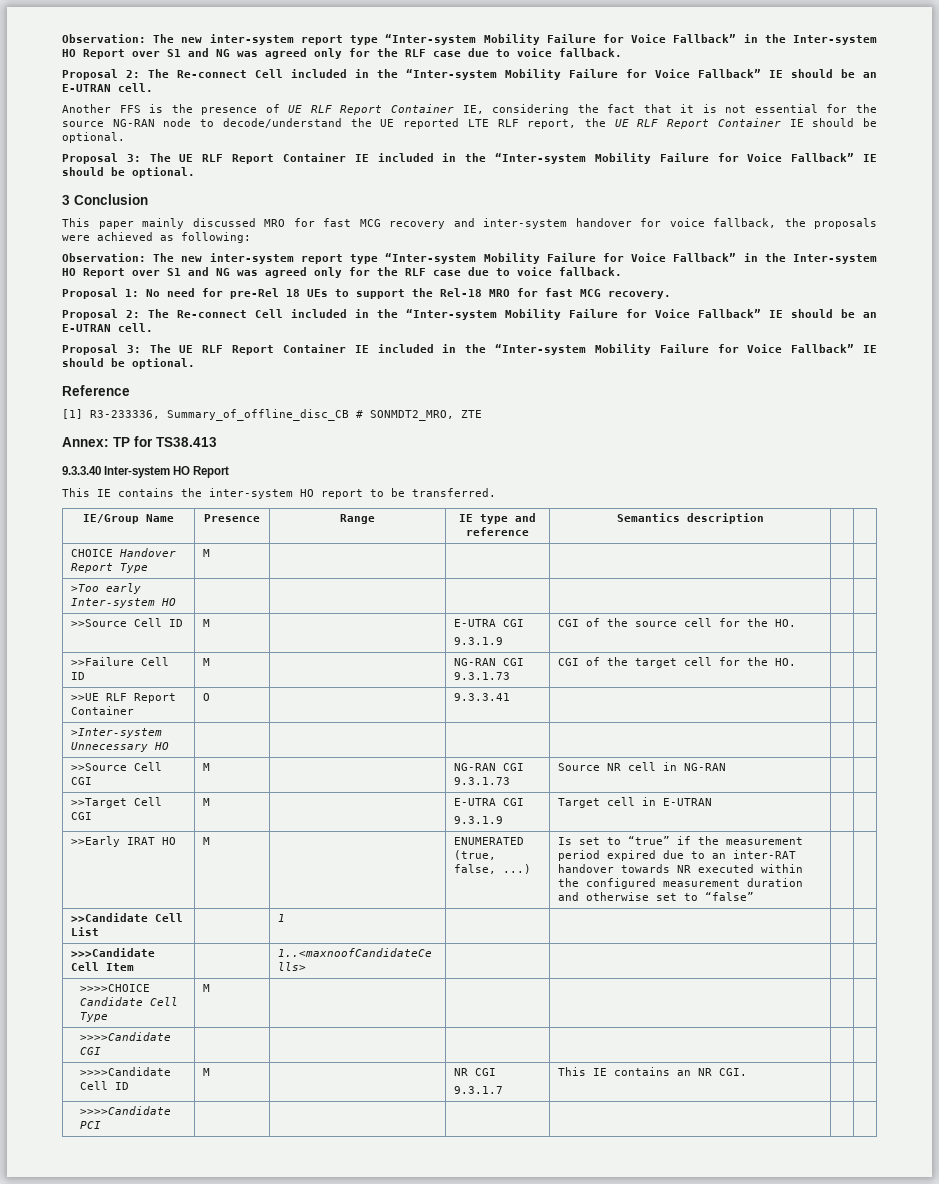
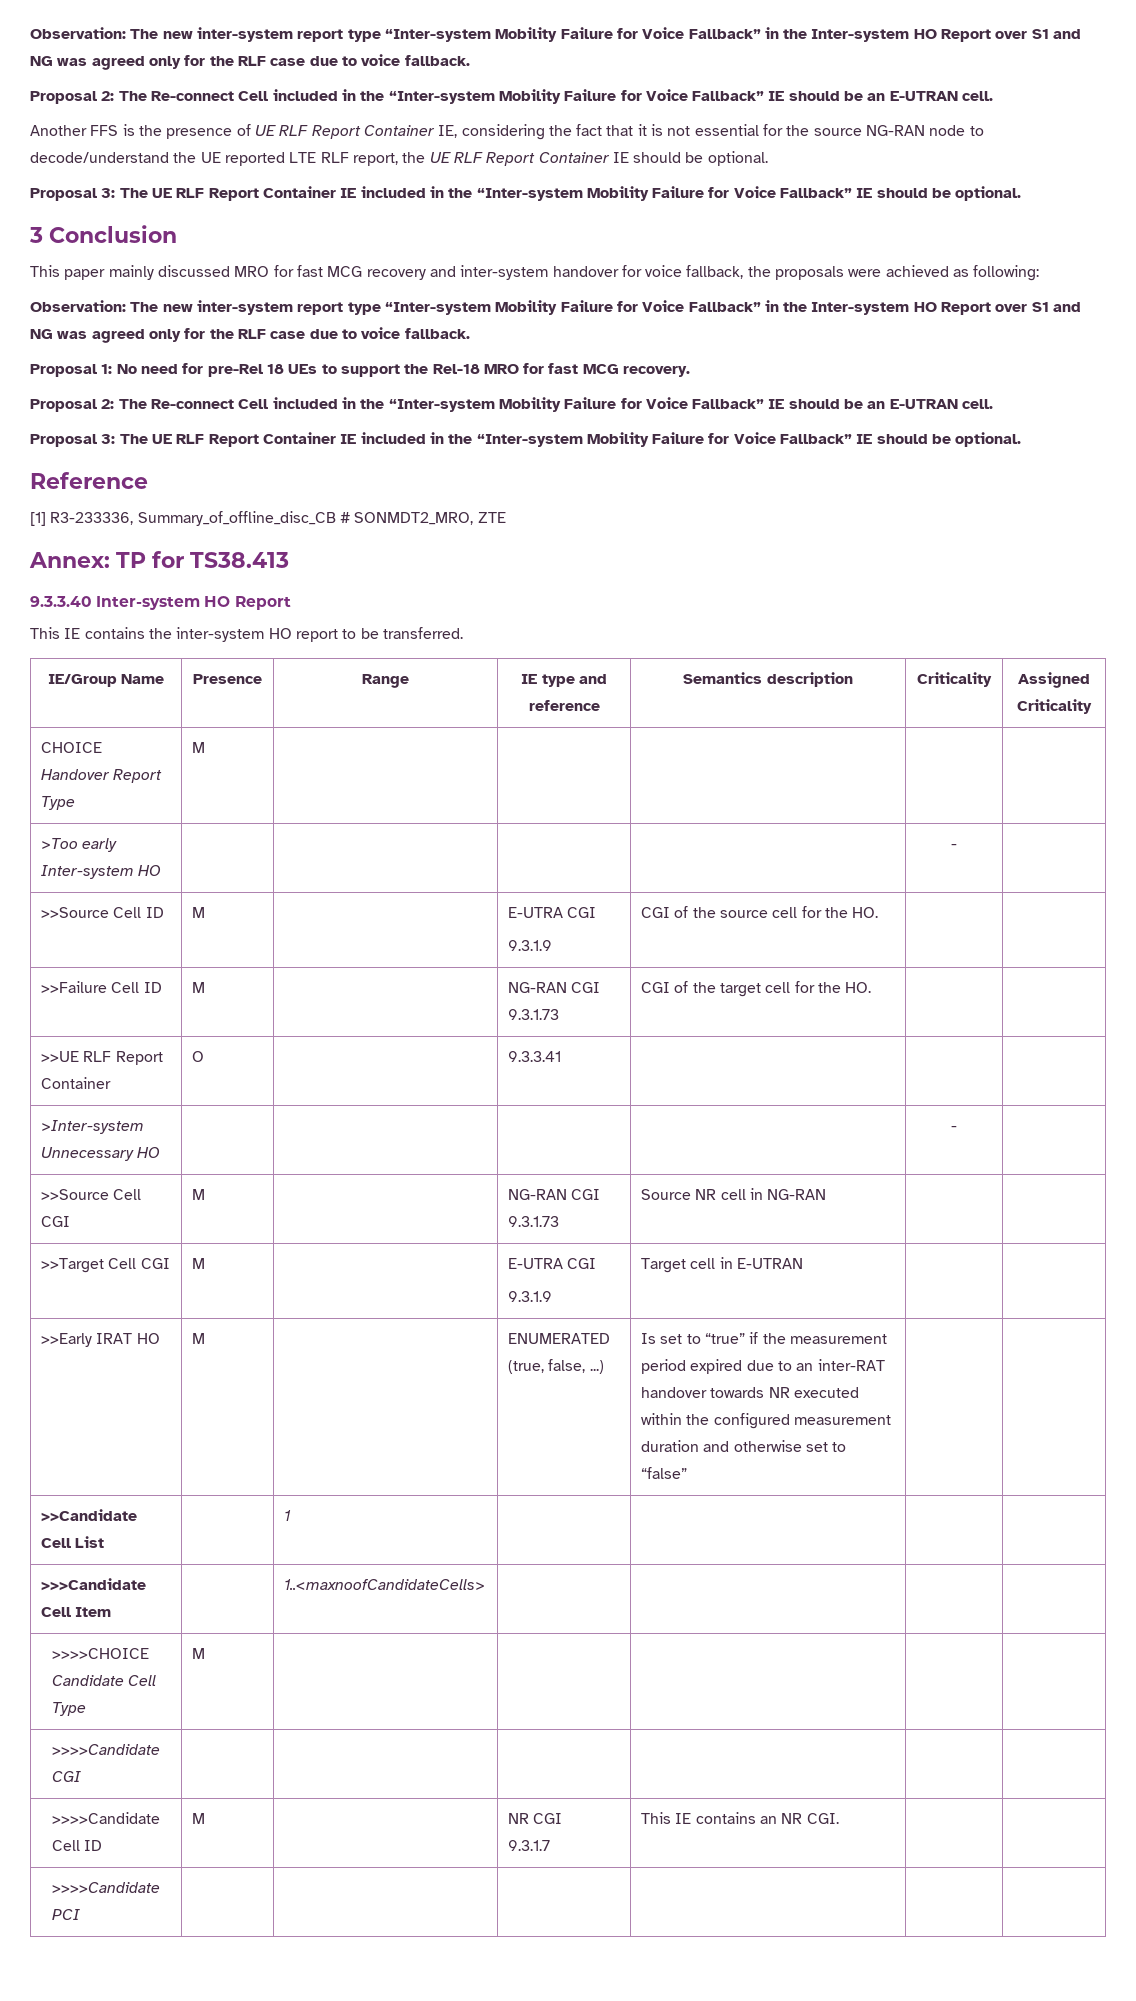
(764, 518) | -> [917,672,992,687] [1018,672,1090,688] [1017,699,1092,714] Criticality | Assigned Criticality
(176, 602) none -> [951,844,957,849] -
(169, 746) none -> [951,1126,957,1131] -

